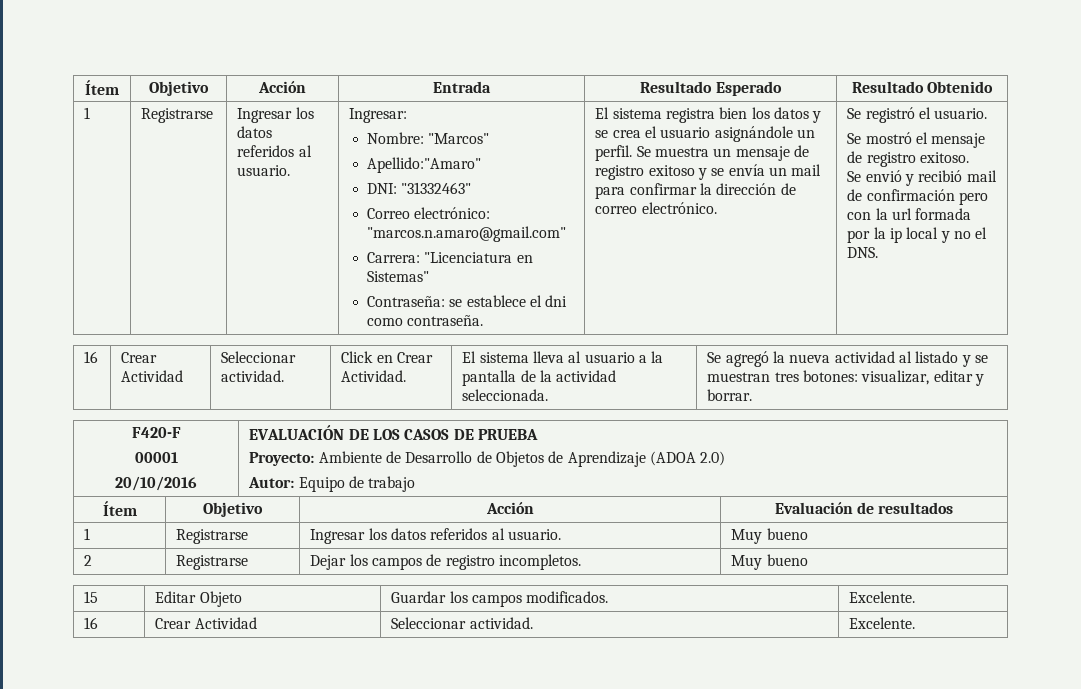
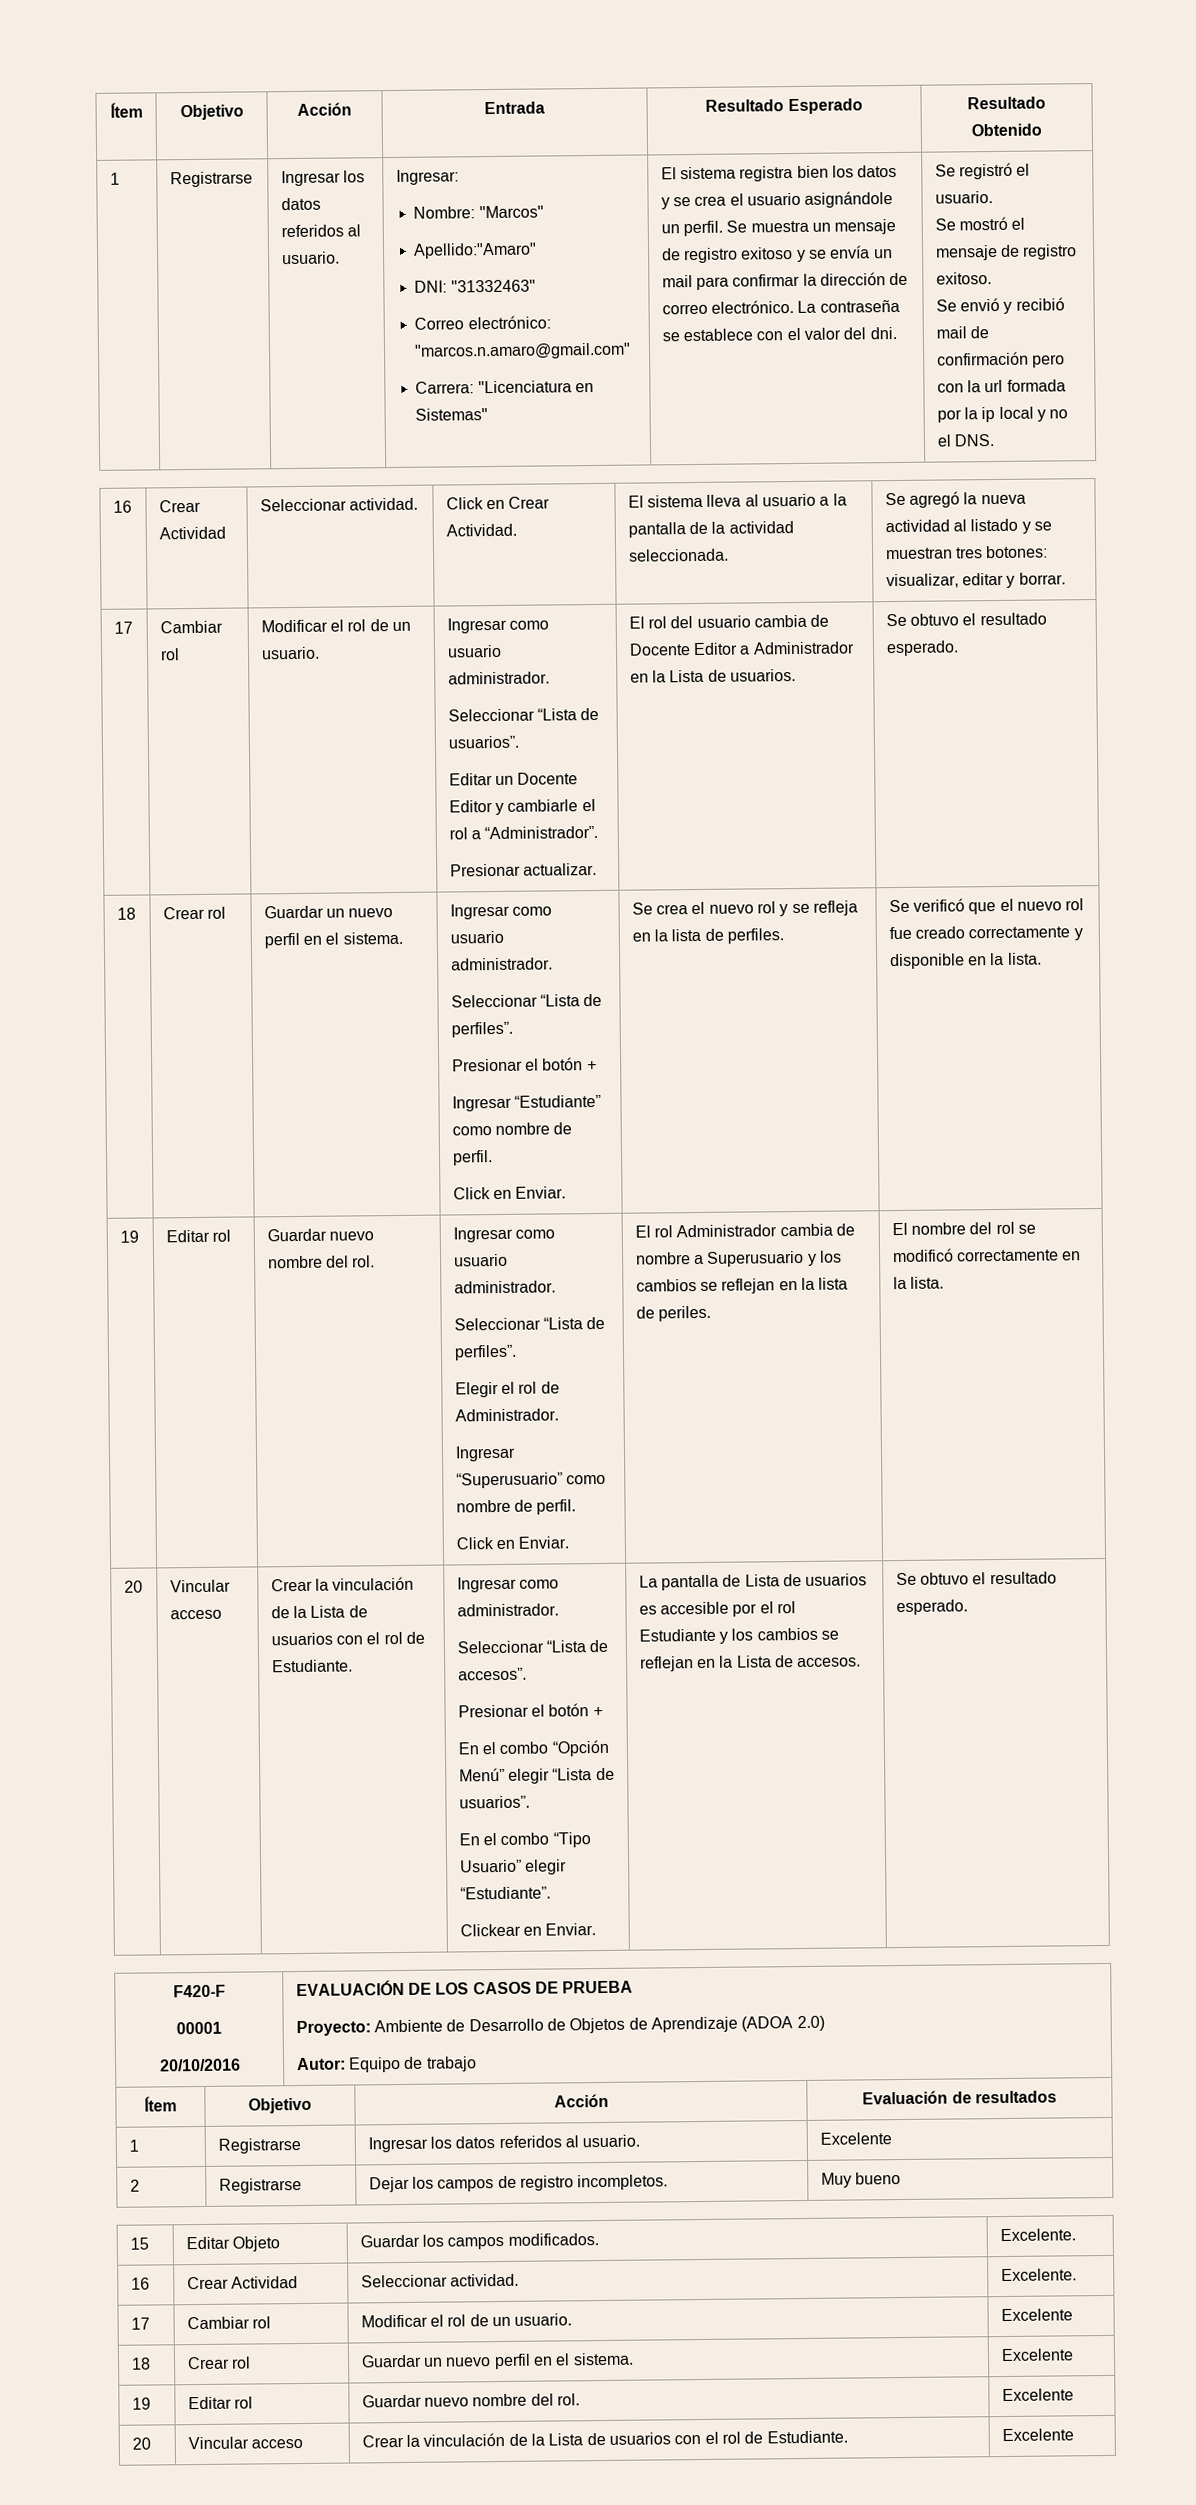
[367,295,568,307] [367,315,484,326] // Contraseña: se establece el dni como contraseña. -> (489, 414) none
(717, 208) none -> [797,299,900,313] [661,326,897,342] La contraseña se establece con el valor del dni.
(753, 395) none -> [113,621,133,634] [159,620,223,634] [159,648,180,661] [260,619,412,633] [260,646,320,660] [446,617,550,634] [446,644,502,658] [447,671,550,685] [447,707,600,722] [447,735,519,749] [448,772,579,786] [448,799,596,815] [448,825,599,840] [449,862,598,877] [628,614,830,629] [628,641,855,656] [629,668,797,683] [885,612,1047,627] [885,640,959,657] [116,907,136,920] [162,906,227,920] [263,905,394,919] [263,931,403,949] [449,903,553,920] [449,930,504,944] [450,957,553,971] [450,993,603,1008] [450,1021,513,1038] [451,1057,597,1072] [451,1094,602,1112] [451,1122,573,1136] [451,1150,493,1166] [452,1186,567,1200] [631,900,859,917] [631,928,785,944] [888,898,1085,915] [888,926,1083,941] [889,952,1042,970] [119,1230,139,1243] [165,1229,232,1243] [266,1228,375,1242] [267,1255,376,1269] [452,1226,556,1243] [453,1253,508,1267] [453,1280,556,1294] [453,1316,606,1331] [453,1344,517,1361] [454,1381,560,1398] [454,1408,559,1422] [454,1445,516,1462] [455,1472,607,1489] [455,1499,577,1515] [455,1536,570,1550] [634,1223,856,1238] [635,1250,843,1267] [635,1277,849,1294] [635,1305,712,1322] [891,1221,1037,1236] [891,1248,1082,1263] [892,1276,945,1290] [123,1580,143,1593] [169,1579,231,1593] [169,1609,222,1620] [270,1576,415,1592] [270,1605,368,1619] [270,1631,426,1646] [271,1659,353,1673] [456,1576,560,1593] [456,1603,559,1617] [456,1639,609,1654] [457,1667,527,1681] [457,1703,603,1718] [457,1739,610,1757] [458,1767,615,1784] [458,1795,530,1809] [458,1832,591,1848] [459,1859,568,1875] [459,1886,551,1900] [459,1923,597,1937] [638,1573,868,1591] [638,1601,797,1617] [638,1627,840,1644] [639,1655,862,1672] [895,1571,1057,1586] [895,1599,968,1616] // 17 | Cambiar rol | Modificar el rol de un usuario. | Ingresar como usuario administrador. // Seleccionar “Lista de usuarios”. // Editar un Docente Editor y cambiarle el rol a “Administrador”. // Presionar actualizar. | El rol del usuario cambia de Docente Editor a Administrador en la Lista de usuarios. | Se obtuvo el resultado esperado. // 18 | Crear rol | Guardar un nuevo perfil en el sistema. | Ingresar como usuario administrador. // Seleccionar “Lista de perfiles”. // Presionar el botón + // Ingresar “Estudiante” como nombre de perfil. // Click en Enviar. | Se crea el nuevo rol y se refleja en la lista de perfiles. | Se verificó que el nuevo rol fue creado correctamente y disponible en la lista. // 19 | Editar rol | Guardar nuevo nombre del rol. | Ingresar como usuario administrador. // Seleccionar “Lista de perfiles”. // Elegir el rol de Administrador. // Ingresar “Superusuario” como nombre de perfil. // Click en Enviar. | El rol Administrador cambia de nombre a Superusuario y los cambios se reflejan en la lista de periles. | El nombre del rol se modificó correctamente en la lista. // 20 | Vincular acceso | Crear la vinculación de la Lista de usuarios con el rol de Estudiante. | Ingresar como administrador. // Seleccionar “Lista de accesos”. // Presionar el botón + // En el combo “Opción Menú” elegir “Lista de usuarios”. // En el combo “Tipo Usuario” elegir “Estudiante”. // Clickear en Enviar. | La pantalla de Lista de usuarios es accesible por el rol Estudiante y los cambios se reflejan en la Lista de accesos. | Se obtuvo el resultado esperado.
[731,528,808,544] Muy bueno -> [819,2132,892,2145] Excelente
(916, 623) none -> [130,2317,150,2330] [186,2316,272,2330] [360,2313,573,2328] [1000,2308,1073,2322] [130,2357,151,2370] [186,2356,252,2370] [360,2352,634,2370] [1000,2348,1074,2362] [131,2397,151,2410] [187,2396,254,2410] [361,2393,581,2408] [1001,2388,1074,2402] [131,2437,151,2450] [187,2436,304,2450] [361,2430,848,2448] [1001,2428,1074,2442] // 17 | Cambiar rol | Modificar el rol de un usuario. | Excelente // 18 | Crear rol | Guardar un nuevo perfil en el sistema. | Excelente // 19 | Editar rol | Guardar nuevo nombre del rol. | Excelente // 20 | Vincular acceso | Crear la vinculación de la Lista de usuarios con el rol de Estudiante. | Excelente

